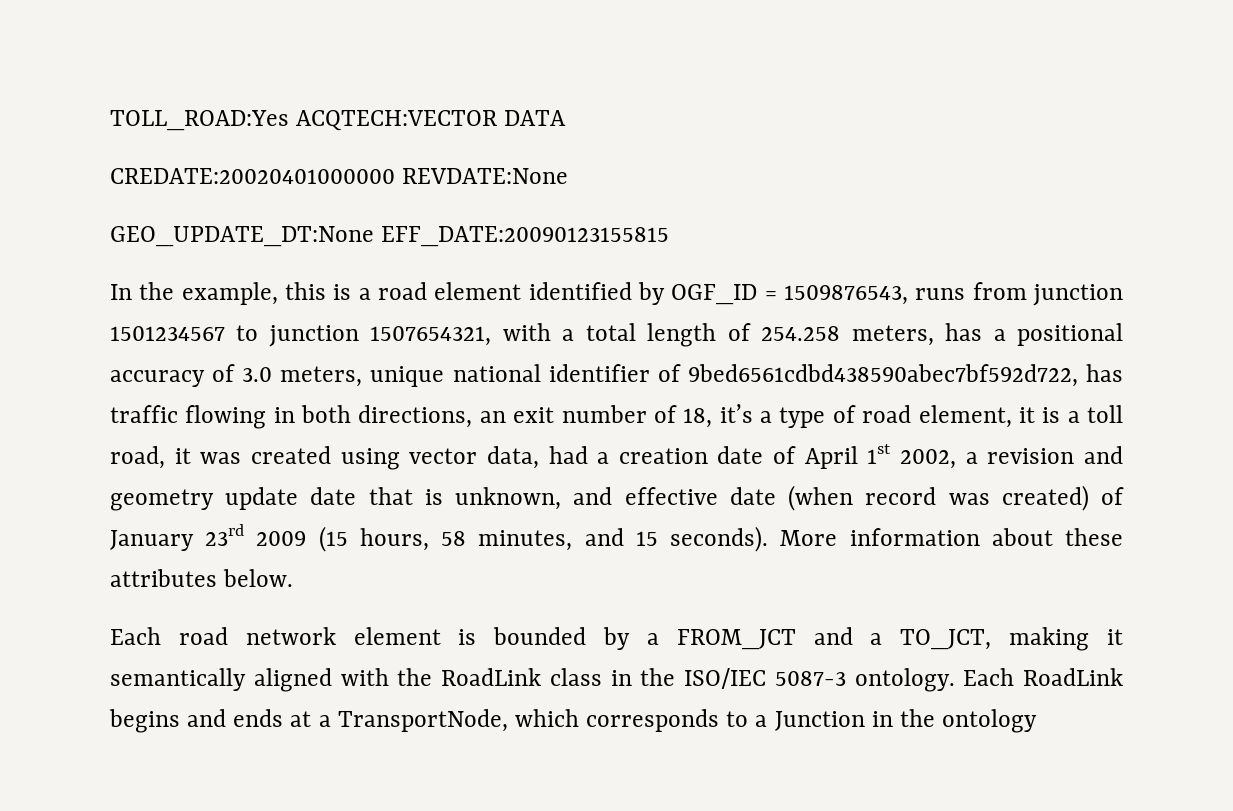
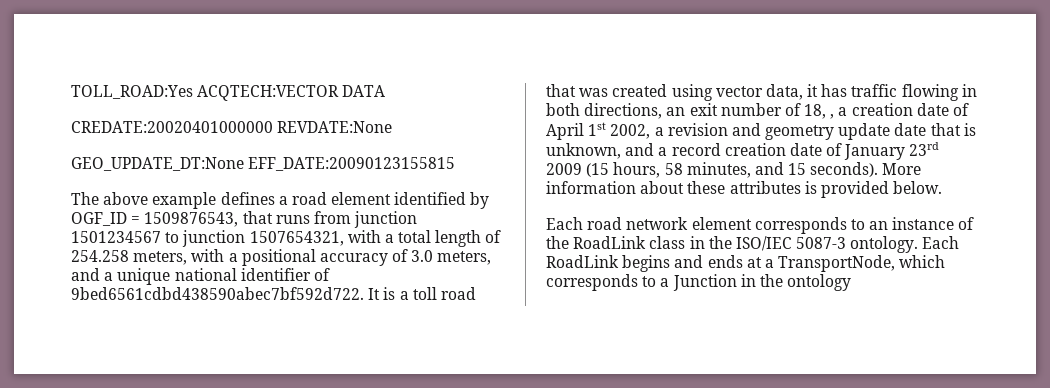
[110,282,352,305] In the example, this is -> [71,192,275,209] The above example defines
(909, 295) none -> [242,211,273,224] that
[945,323,983,341] has -> [191,249,225,262] with
(363, 376) none -> [71,268,114,281] and a
[687,364,1078,387] 9bed6561cdbd438590abec7bf592d722, -> [71,287,476,300] [546,84,819,101] 9bed6561cdbd438590abec7bf592d722. It is a toll road that was created using vector data, it
[719,404,1123,428] [110,446,588,470] it’s a type of road element, it is a toll road, it was created using vector data, had -> [830,114,835,119] ,
[624,485,1089,511] effective date (when record was created) -> [658,143,822,156] a record creation date
(217, 578) none -> [804,181,889,198] is provided
[458,627,1123,651] [110,668,389,692] is bounded by a FROM_JCT and a TO_JCT, making it semantically aligned with -> [754,217,975,234] corresponds to an instance of

